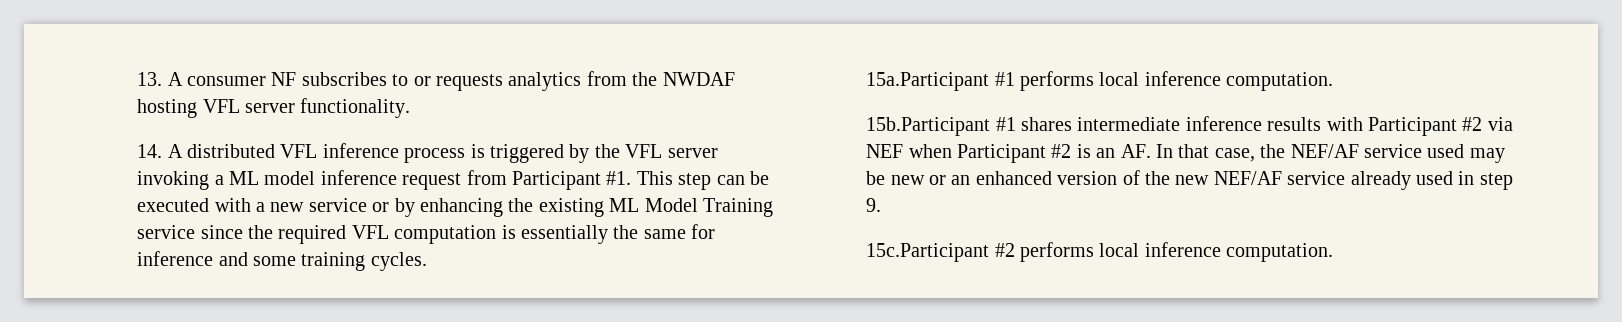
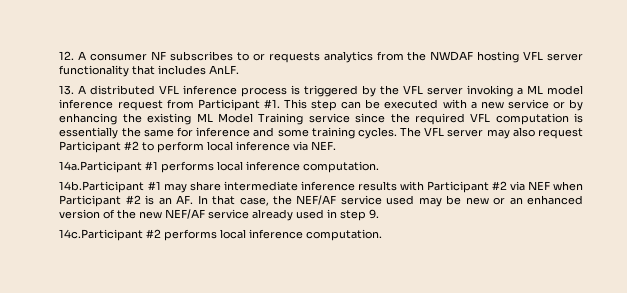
[137,72,163,86] 13. -> [59,51,75,60] 12.
[300,98,411,118] [137,144,163,158] functionality. // 14. -> [59,65,240,77] [59,85,75,95] functionality that includes AnLF. // 13.
[866,72,990,91] // 15a.Participant -> [400,127,583,139] [59,141,337,153] [59,161,143,173] The VFL server may also request Participant #2 to perform local inference via NEF. // 14a.Participant
[866,117,1073,136] 15b.Participant #1 shares -> [59,181,221,193] 14b.Participant #1 may share
[866,243,990,262] 15c.Participant -> [59,229,144,241] 14c.Participant

